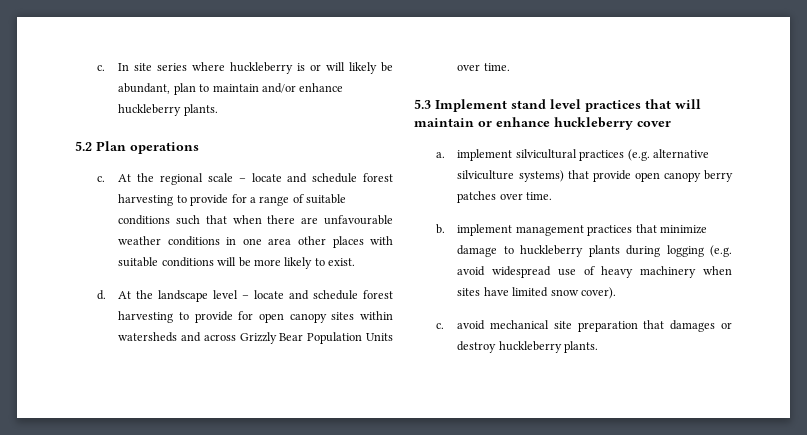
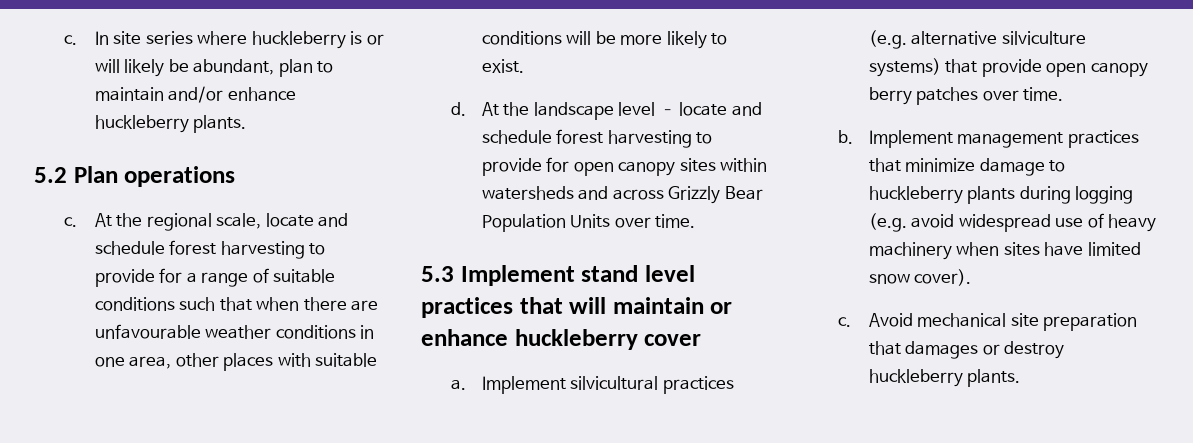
[207,173,246,182] scale – -> [216,213,262,229] scale,
[268,238,292,245] area -> [129,356,172,369] area,
[457,149,513,161] implement -> [481,376,566,394] Implement
[457,224,513,236] implement -> [868,130,953,148] Implement
[457,320,486,330] avoid -> [868,313,913,327] Avoid

